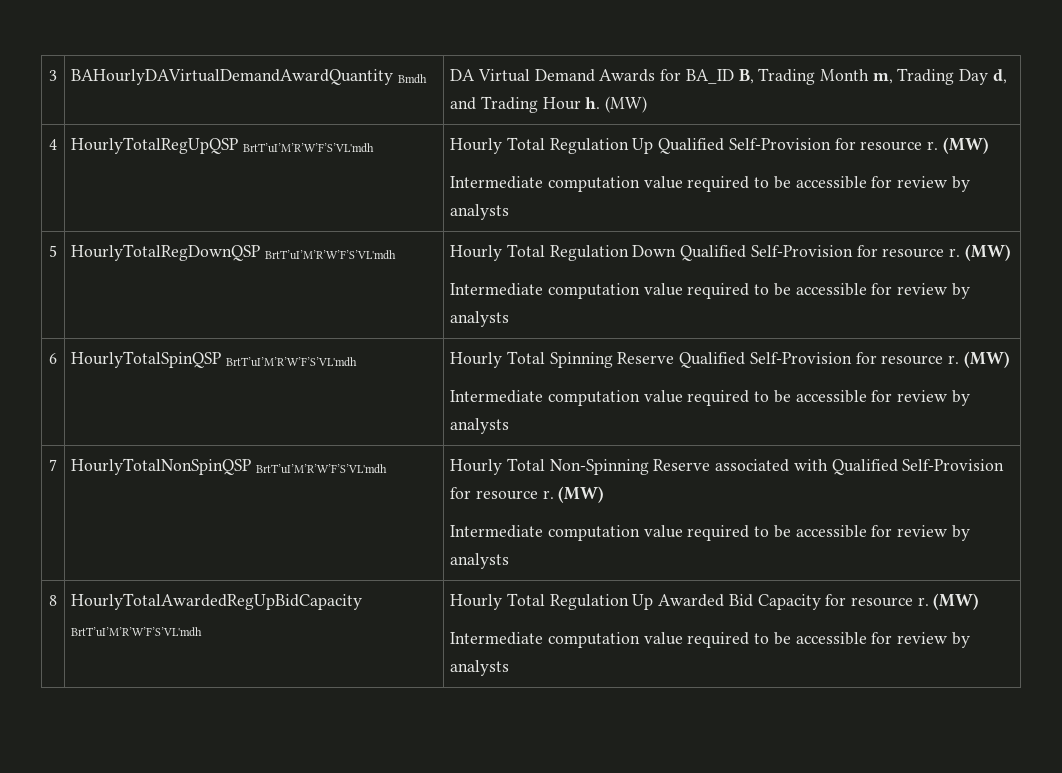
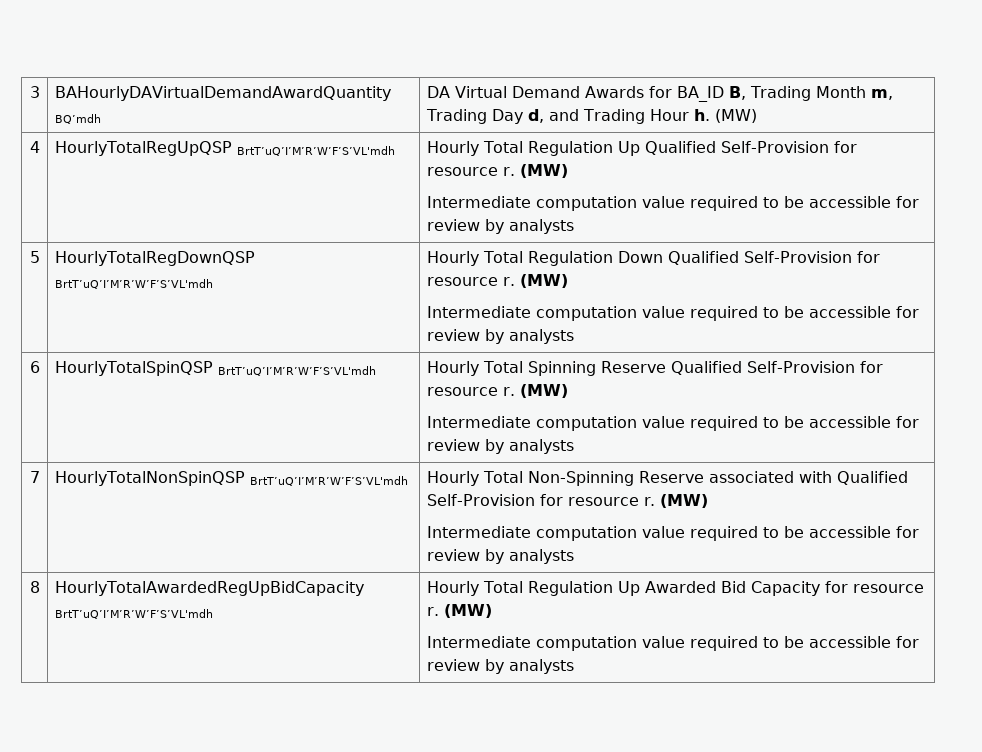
[397,74,427,84] Bmdh -> [54,114,101,124] BQ’mdh
[242,143,374,153] BrtT’uI’M’R’W’F’S’VL'mdh -> [237,146,396,156] BrtT’uQ’I’M’R’W’F’S’VL'mdh
[264,250,396,260] BrtT’uI’M’R’W’F’S’VL'mdh -> [54,279,213,289] BrtT’uQ’I’M’R’W’F’S’VL'mdh
[225,357,357,367] BrtT’uI’M’R’W’F’S’VL'mdh -> [218,366,377,376] BrtT’uQ’I’M’R’W’F’S’VL'mdh
[255,464,387,474] BrtT’uI’M’R’W’F’S’VL'mdh -> [250,476,409,486] BrtT’uQ’I’M’R’W’F’S’VL'mdh
[71,627,203,637] BrtT’uI’M’R’W’F’S’VL'mdh -> [54,609,213,619] BrtT’uQ’I’M’R’W’F’S’VL'mdh

